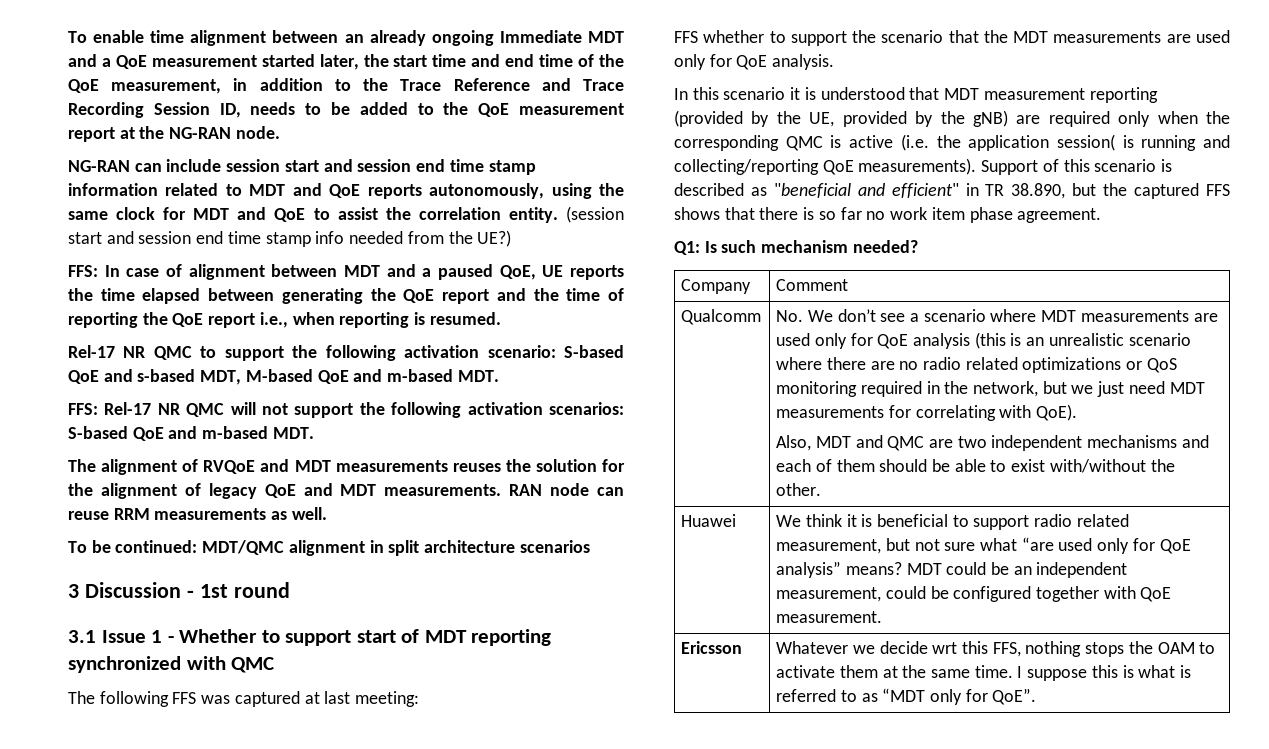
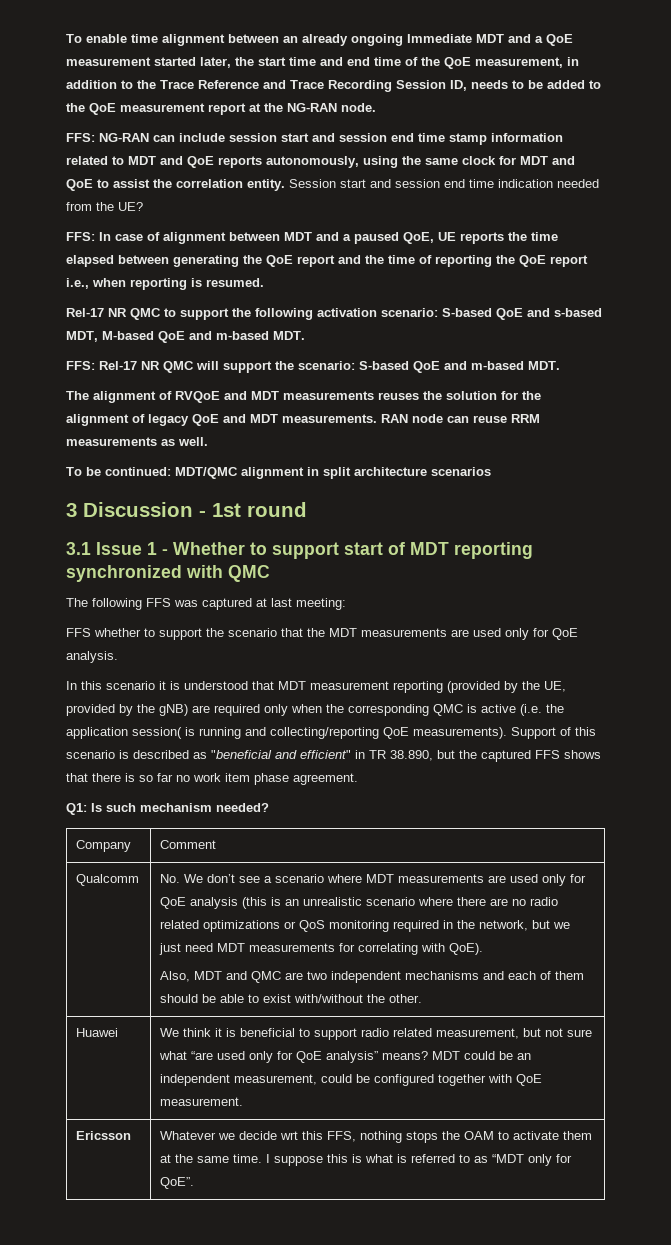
(280, 132) none -> [66,133,95,142] FFS:
[565,206,624,223] [68,231,345,247] (session start and session end time stamp info -> [289,179,553,188] Session start and session end time indication
[477,230,512,247] UE?) -> [118,202,143,211] UE?
[262,402,624,418] not support the following activation scenarios: -> [223,361,355,373] support the scenario:

